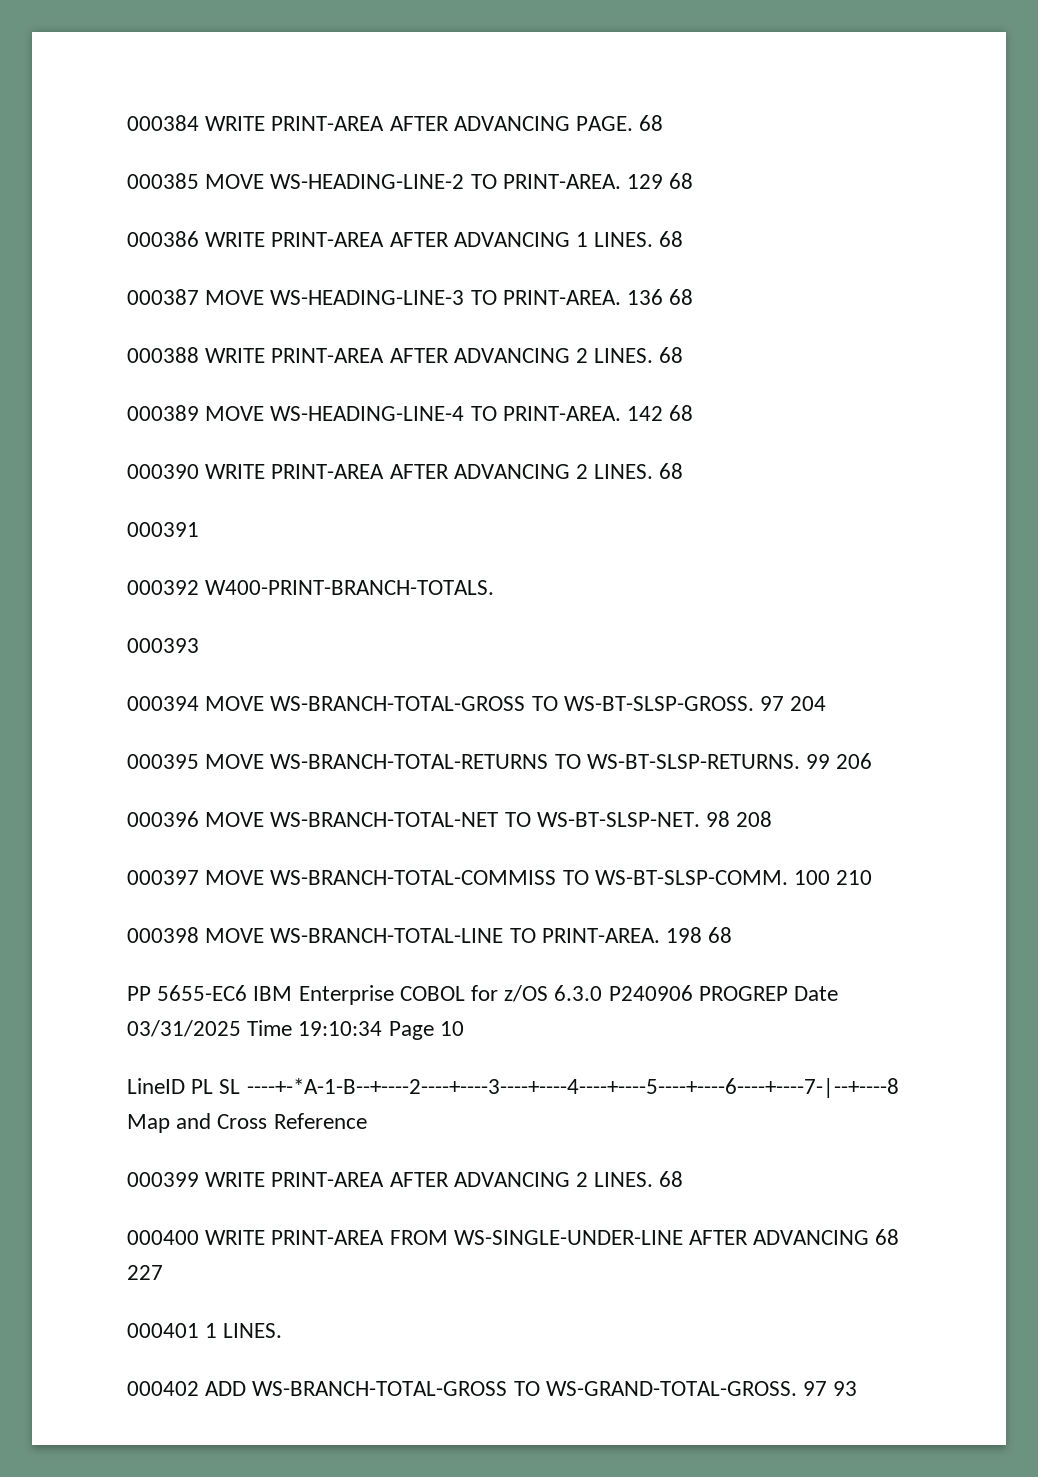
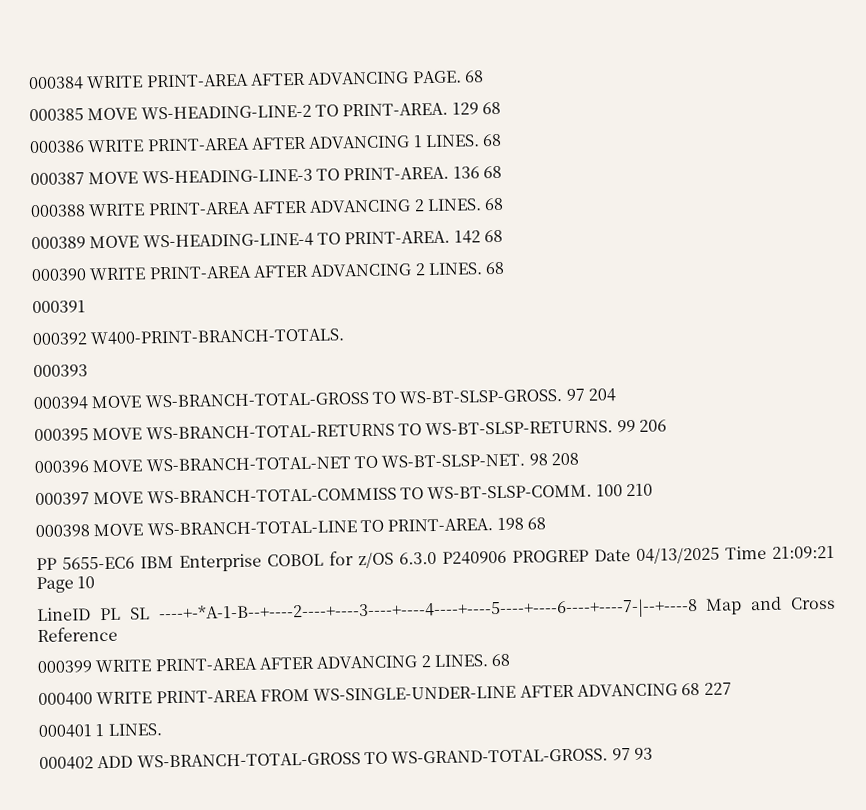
[127,1020,383,1037] 03/31/2025 Time 19:10:34 -> [636,545,835,564] 04/13/2025 Time 21:09:21

